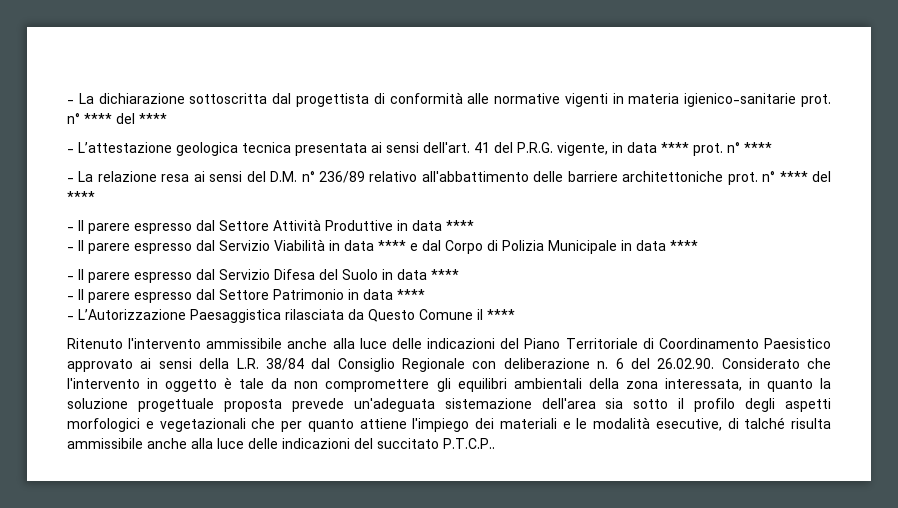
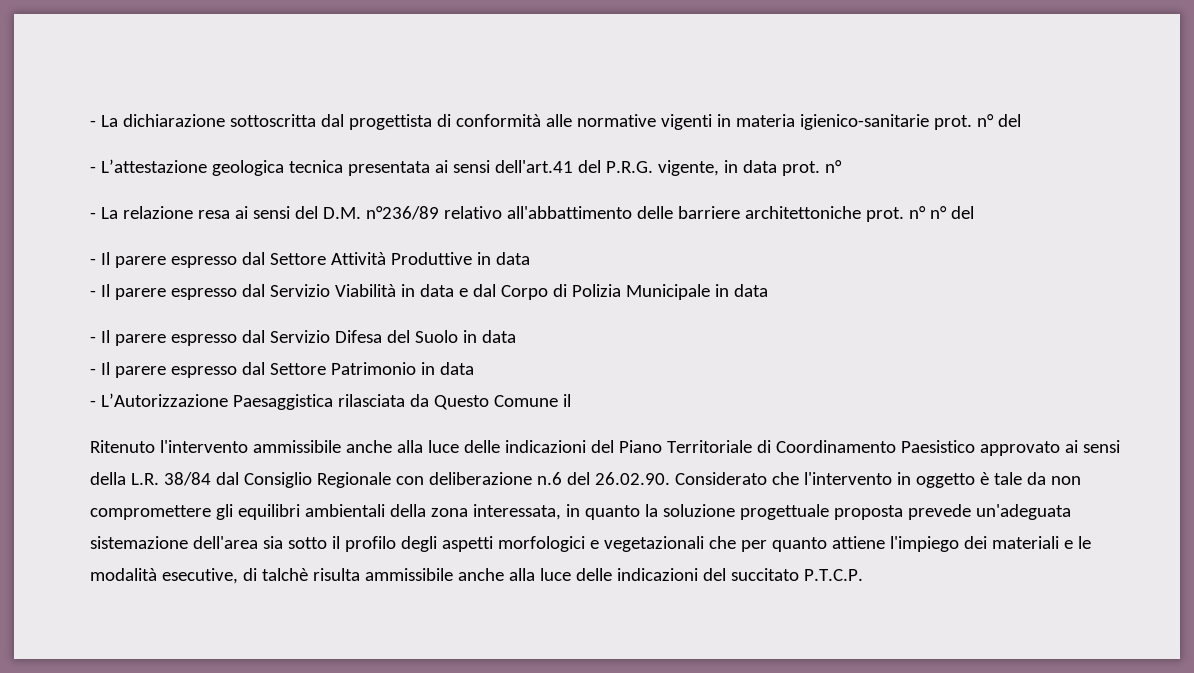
[84,113,167,124] **** del **** -> [997,114,1021,127] del
[423,142,490,153] dell'art. 41 -> [494,160,573,173] dell'art.41
[661,142,772,156] **** prot. n° **** -> [781,160,842,176] prot. n°
[301,171,366,183] n° 236/89 -> [365,206,439,220] n°236/89
[779,171,832,182] [67,191,95,202] **** del **** -> [929,206,974,219] n° del
[446,220,474,231] **** -> (530, 258) none
[378,240,406,251] **** -> (454, 290) none
[670,240,698,251] **** -> (768, 290) none
[431,269,459,280] **** -> (516, 336) none
[397,289,425,300] **** -> (474, 368) none
[487,309,515,320] **** -> (571, 400) none
[597,358,624,369] n. 6 -> [536,472,562,485] n.6
[744,417,786,429] talché -> [261,568,308,581] talchè
[443,438,495,449] P.T.C.P.. -> [803,569,863,581] P.T.C.P.

